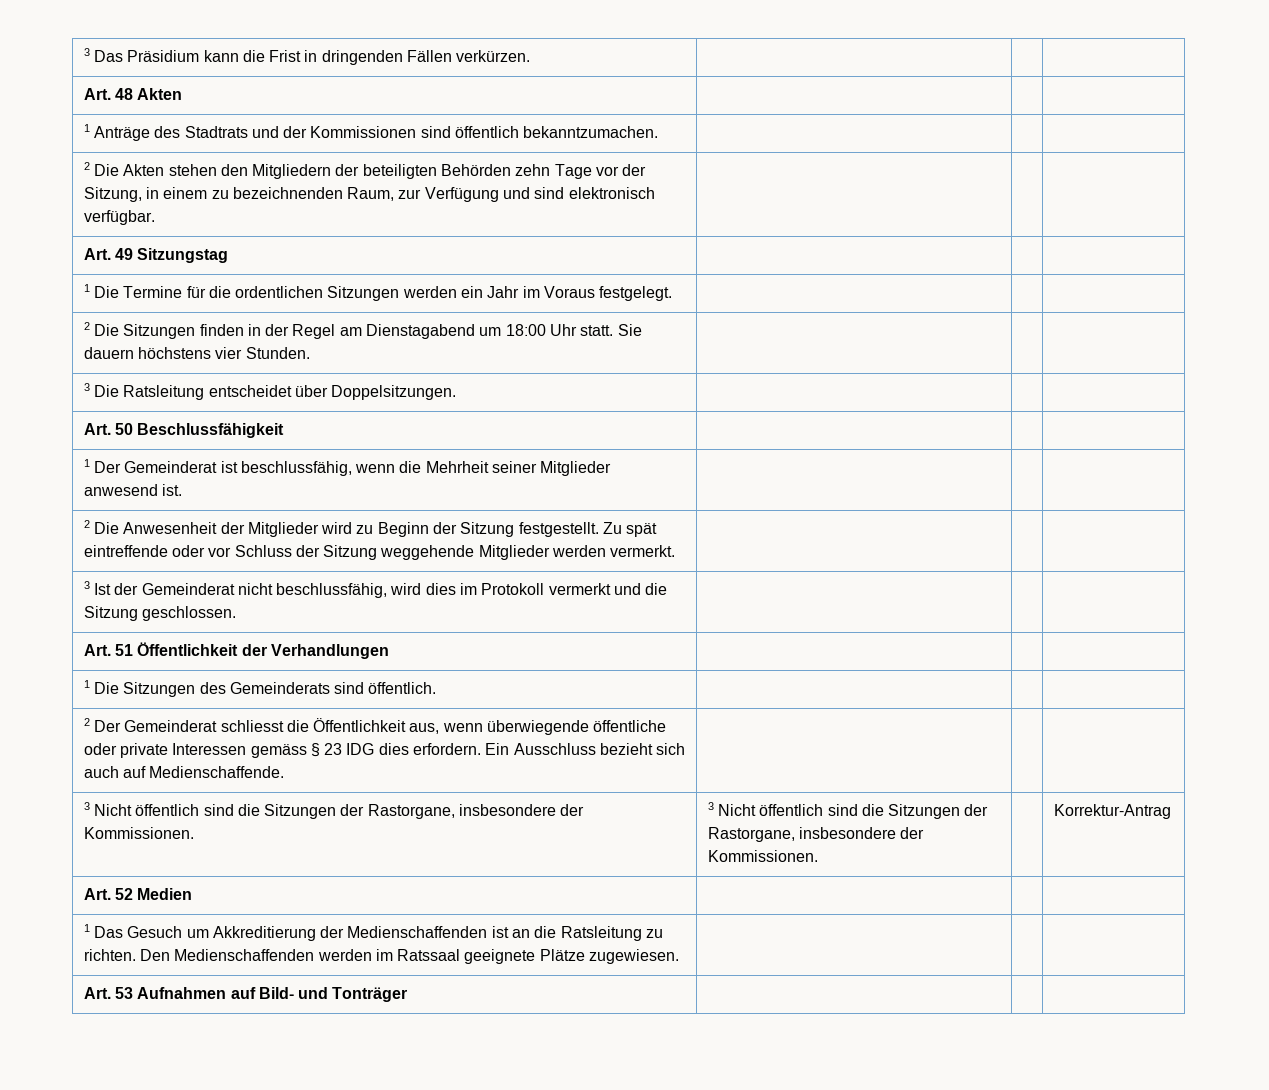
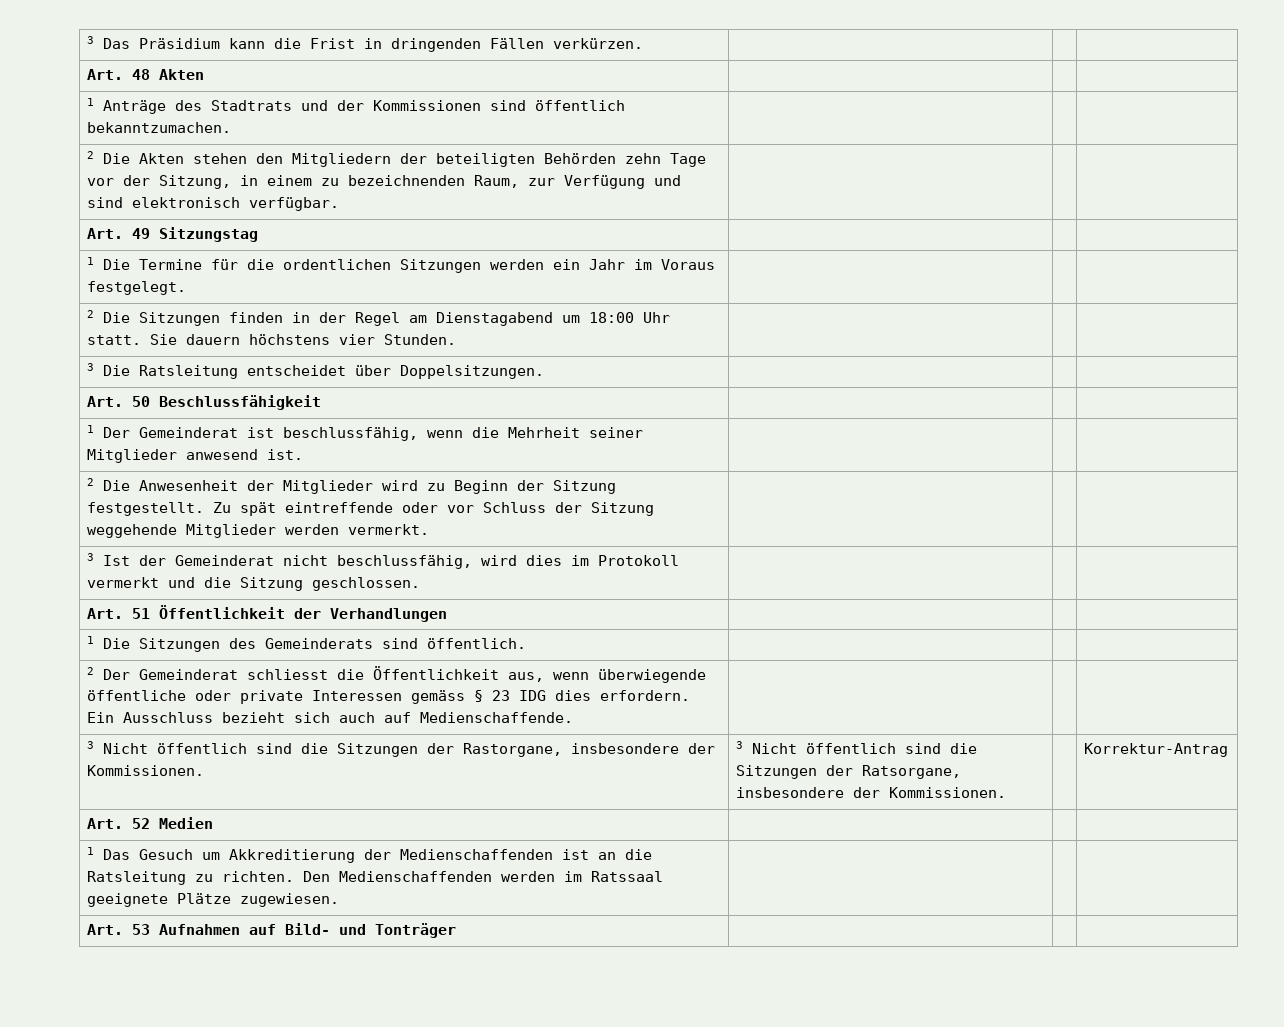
[707,827,795,842] Rastorgane, -> [861,765,961,779] Ratsorgane,

